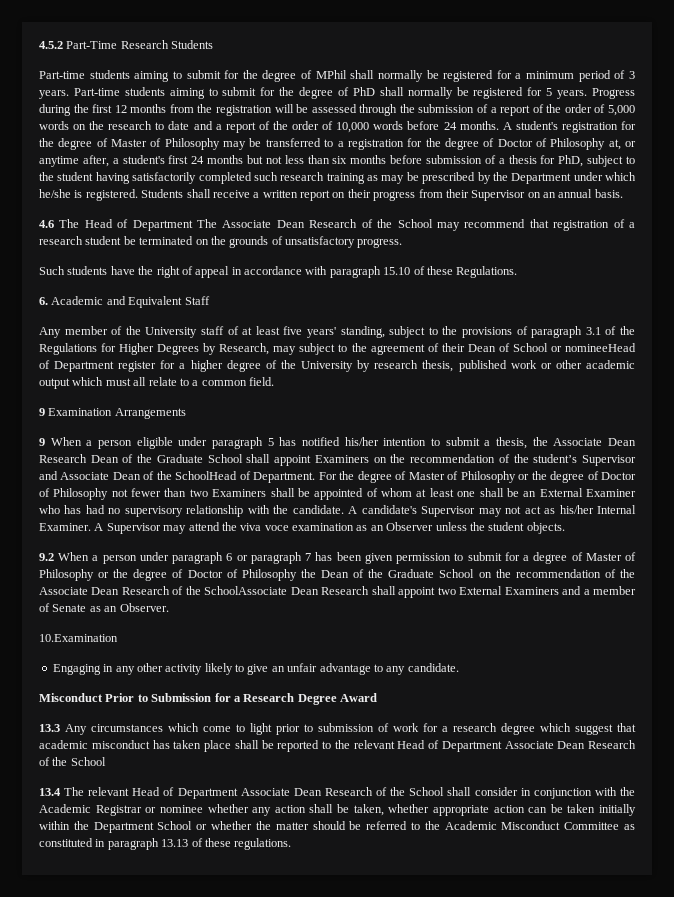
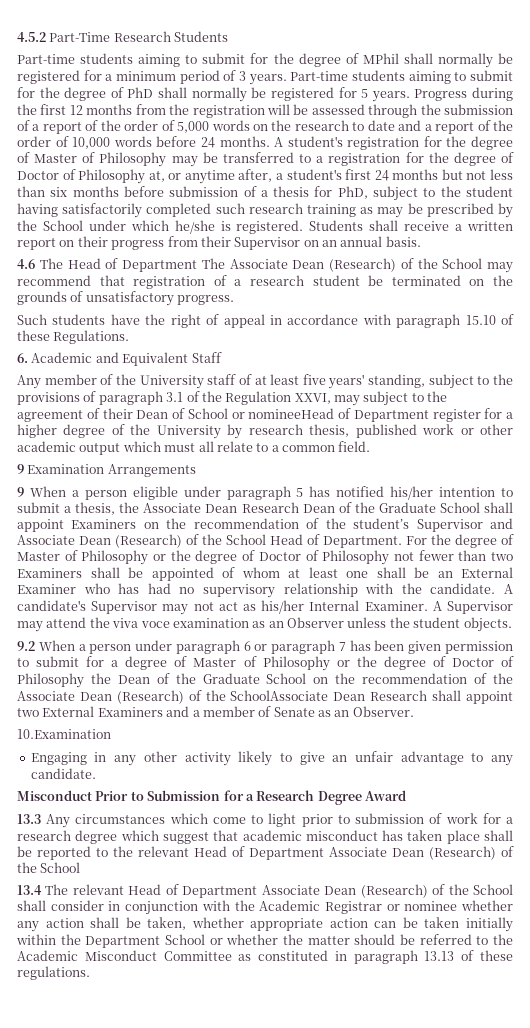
[511,173,572,184] Department -> [42,220,83,231] School
[309,219,358,228] Research -> [329,258,396,272] (Research)
[39,343,270,355] Regulations for Higher Degrees by Research, -> [225,391,331,405] Regulation XXVI,
[143,471,238,480] of the SchoolHead -> [115,534,303,548] (Research) of the School Head
[121,586,170,595] Research -> [116,690,184,704] (Research)
[588,740,636,749] Research -> [429,846,496,860] (Research)
[324,787,373,796] Research -> [360,884,428,898] (Research)

